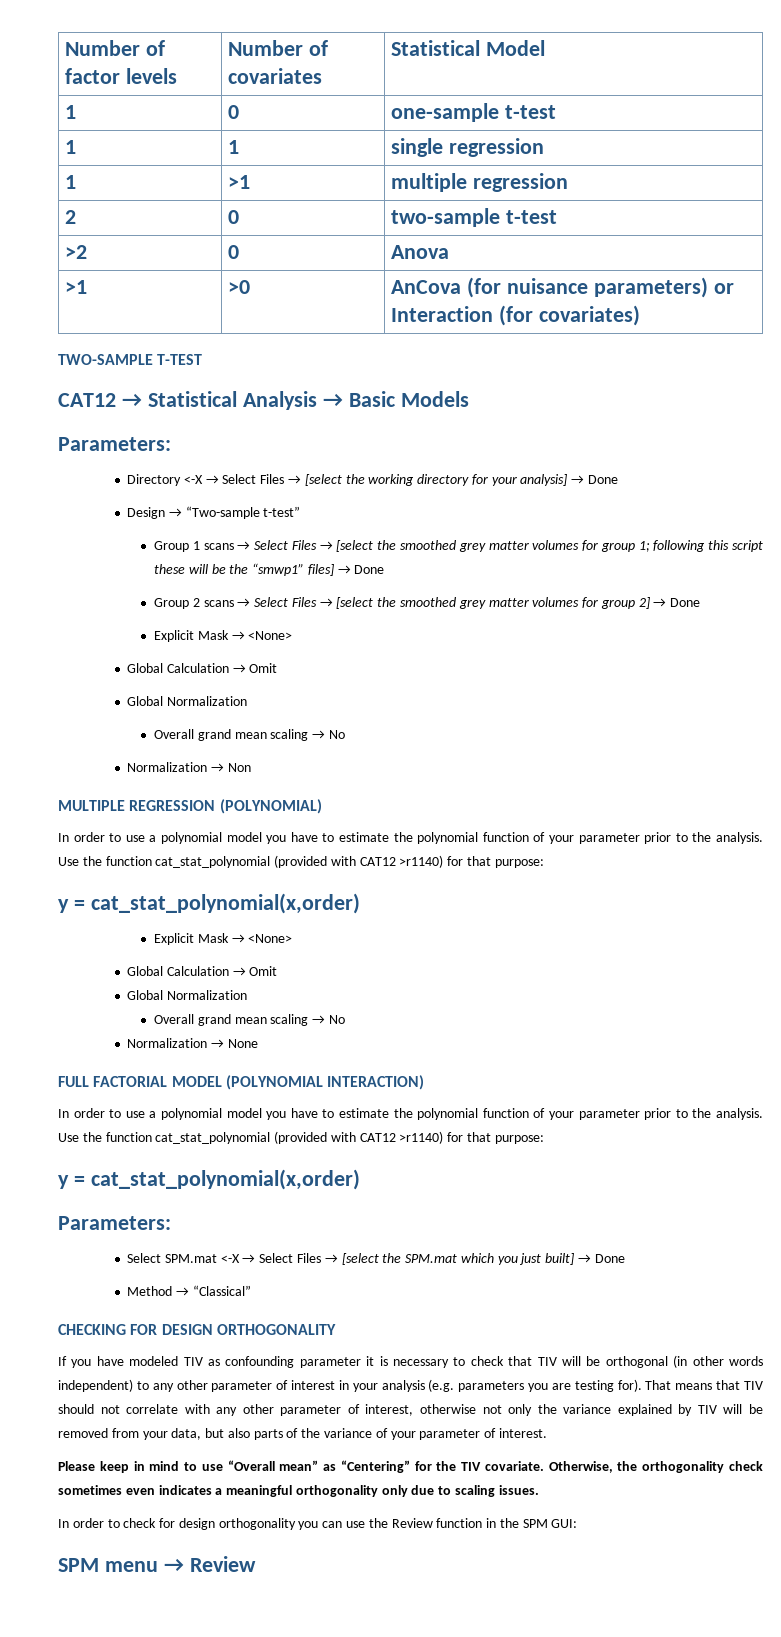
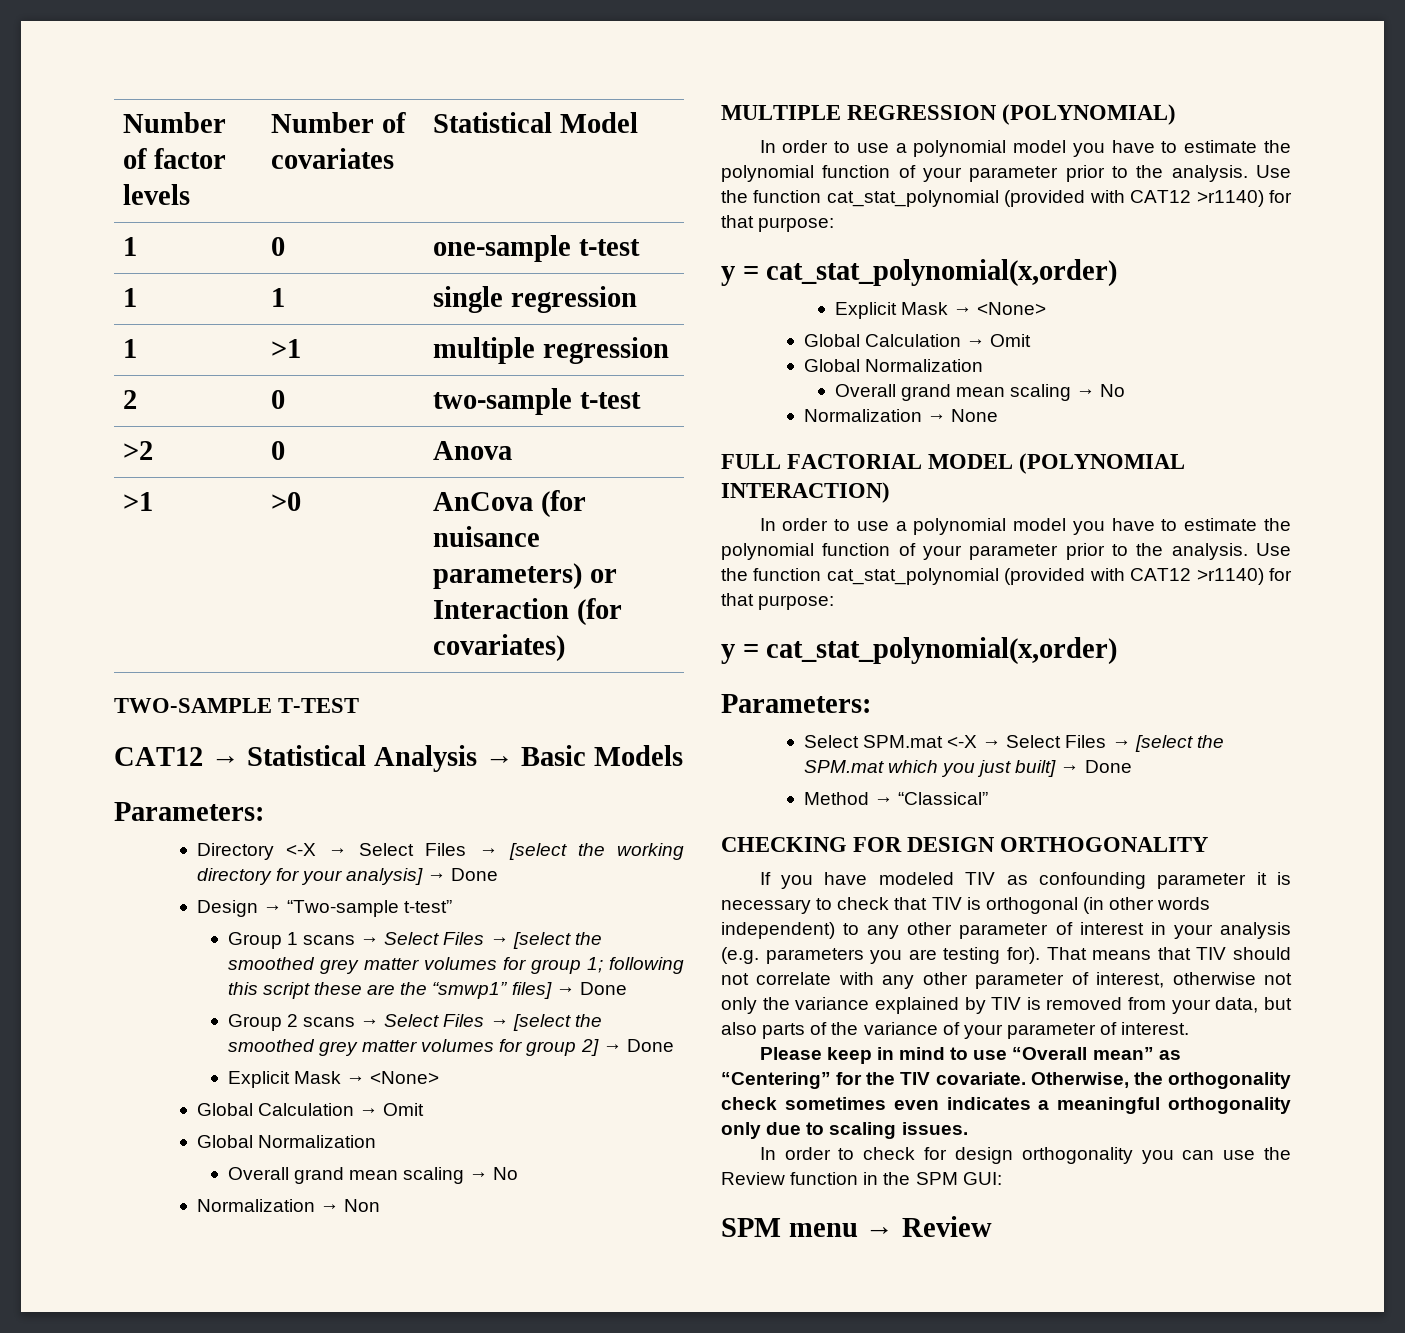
[188,564,226,574] will be -> [367,984,396,995] are
[561,1356,601,1366] will be -> [966,897,981,910] is
[723,1404,763,1414] will be -> [1026,997,1041,1010] is

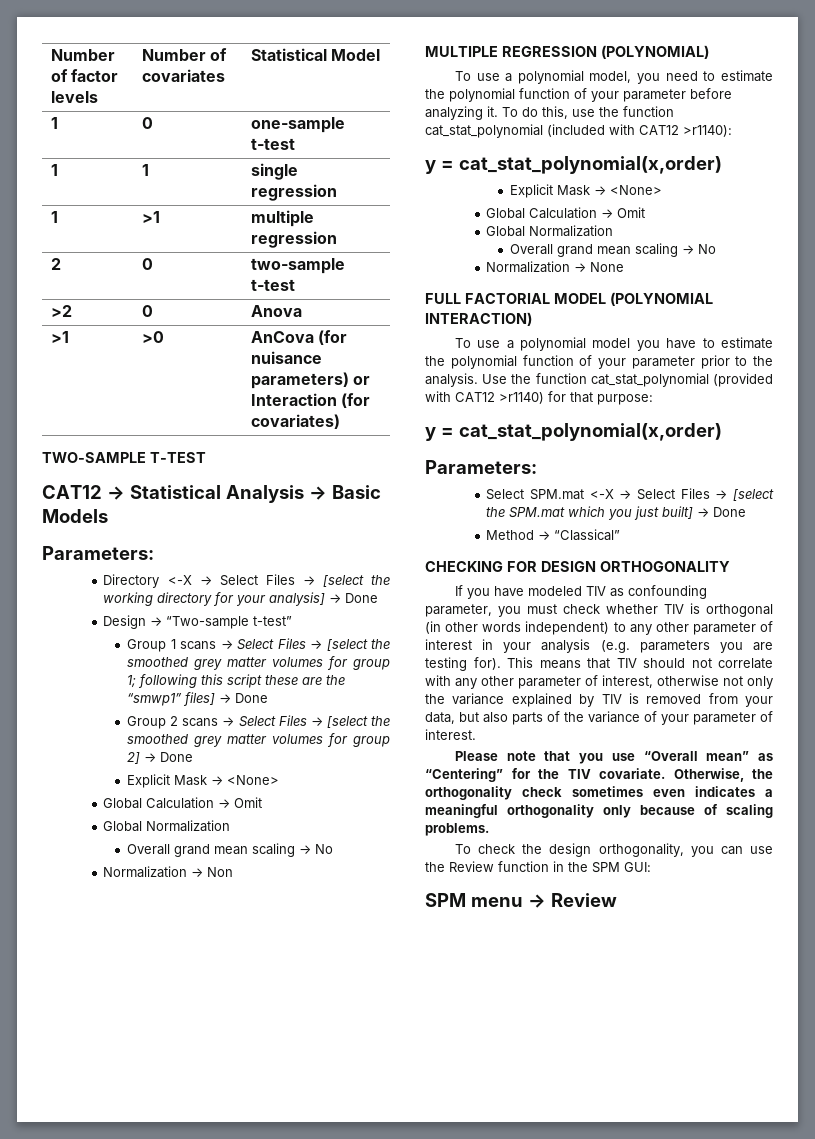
[759,140,1291,157] [721,165,1291,182] [721,190,1292,207] [721,215,835,232] In order to use a polynomial model you have to estimate the polynomial function of your parameter prior to the analysis. Use the function cat_stat_polynomial (provided with CAT12 >r1140) for that purpose: -> [454,70,773,84] [425,88,732,102] [425,106,674,120] [425,124,732,138] To use a polynomial model, you need to estimate the polynomial function of your parameter before analyzing it. To do this, use the function cat_stat_polynomial (included with CAT12 >r1140):
[759,518,851,531] In order to -> [454,338,471,348] To
[1157,872,1291,889] [721,897,928,914] parameter it is necessary to check that -> [425,604,658,617] parameter, you must check whether
[1046,947,1087,960] That -> [507,657,533,668] This
[826,1047,969,1064] keep in mind to -> [506,751,604,764] note that you
[766,1122,968,1139] [759,1147,1133,1164] due to scaling issues. // In order to check for design orthogonality -> [640,804,773,818] [425,823,489,836] [454,843,684,857] because of scaling problems. // To check the design orthogonality,

